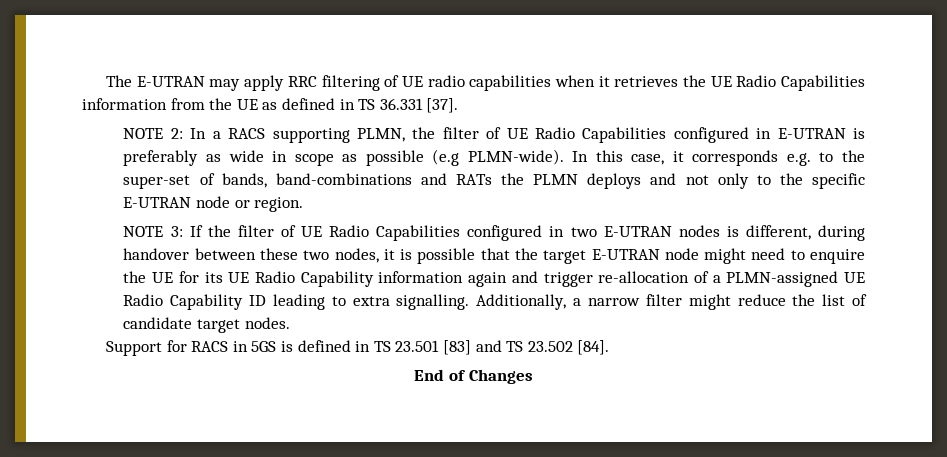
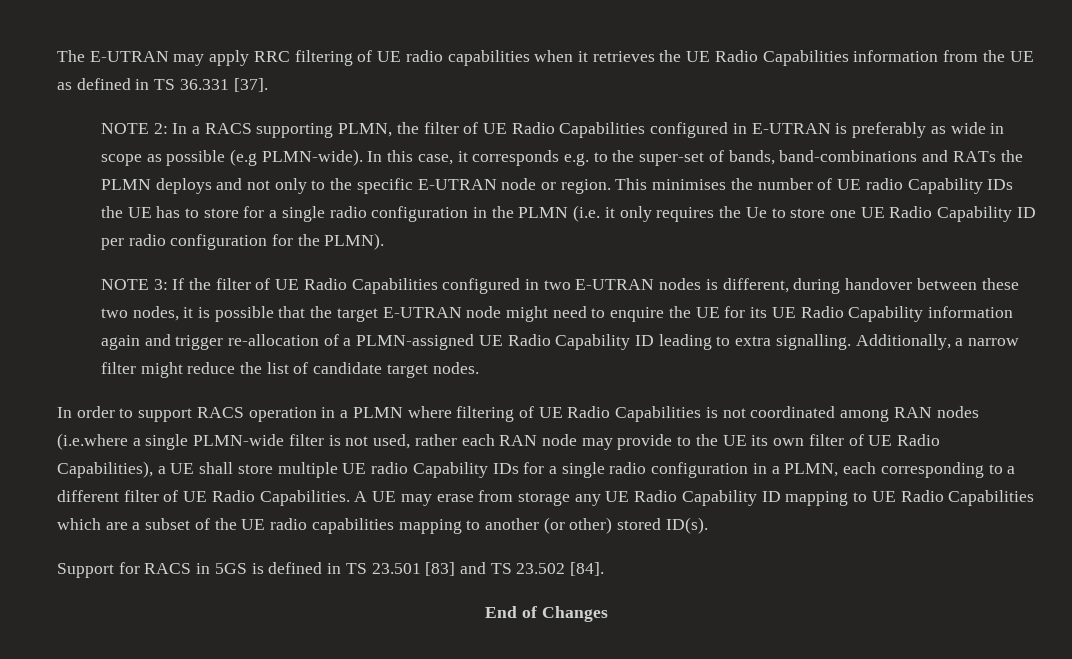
(304, 204) none -> [615,178,1014,194] [100,205,1036,222] [100,233,385,250] This minimises the number of UE radio Capability IDs the UE has to store for a single radio configuration in the PLMN (i.e. it only requires the Ue to store one UE Radio Capability ID per radio configuration for the PLMN).
(290, 323) none -> [57,406,979,422] [57,433,940,450] [57,461,1016,478] [57,490,1035,506] [57,517,708,534] // In order to support RACS operation in a PLMN where filtering of UE Radio Capabilities is not coordinated among RAN nodes (i.e.where a single PLMN-wide filter is not used, rather each RAN node may provide to the UE its own filter of UE Radio Capabilities), a UE shall store multiple UE radio Capability IDs for a single radio configuration in a PLMN, each corresponding to a different filter of UE Radio Capabilities. A UE may erase from storage any UE Radio Capability ID mapping to UE Radio Capabilities which are a subset of the UE radio capabilities mapping to another (or other) stored ID(s).

